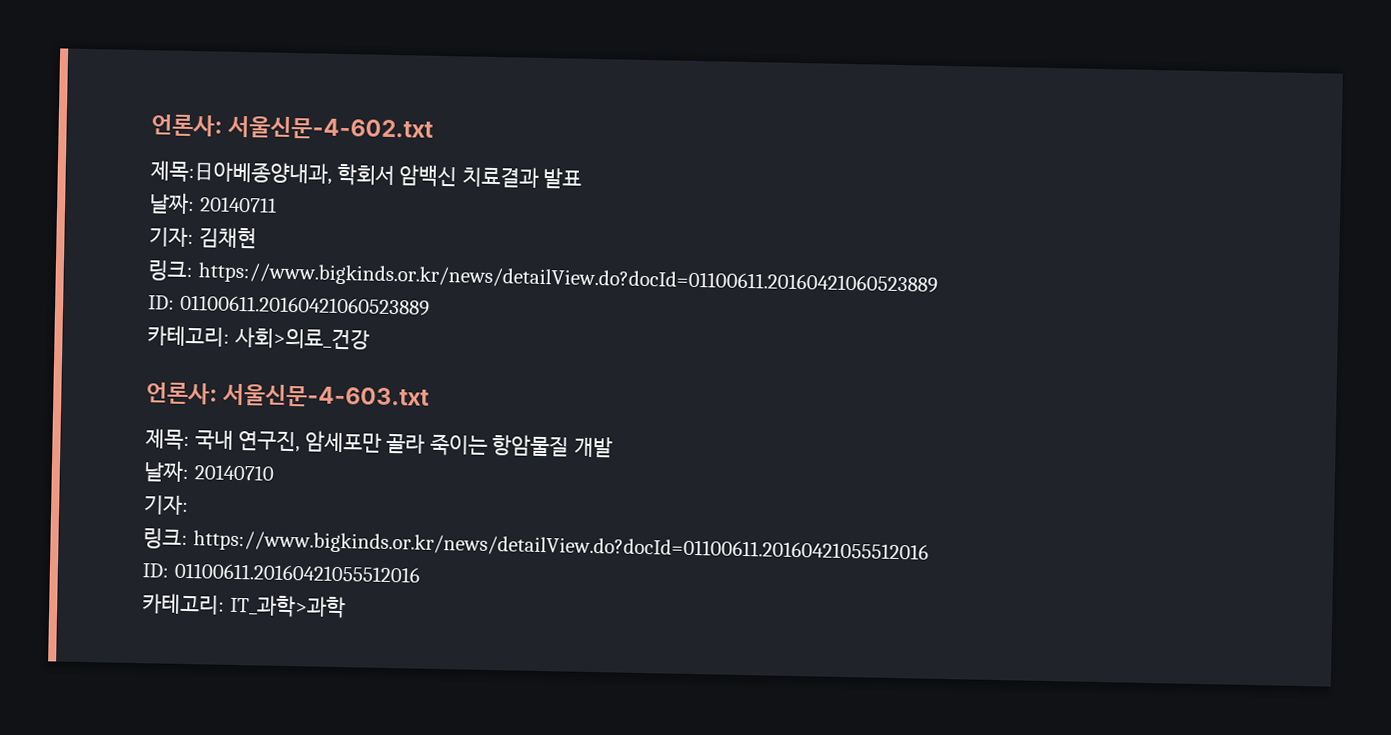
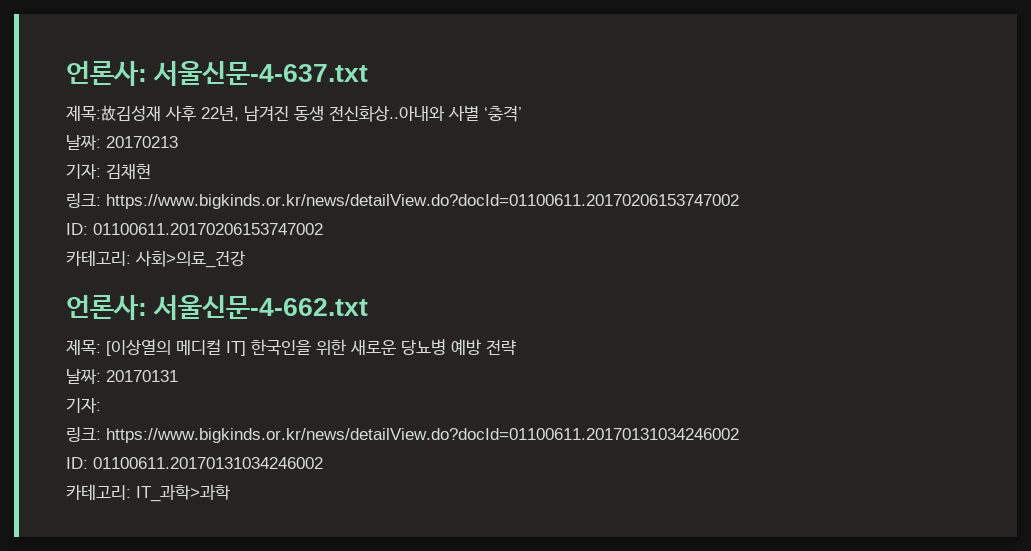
[151,114,435,141] [150,160,583,189] [149,192,277,215] 언론사: 서울신문-4-602.txt // 제목:日아베종양내과, 학회서 암백신 치료결과 발표 // 날짜: 20140711 -> [66,61,369,86] [66,105,522,122] [66,135,178,150] 언론사: 서울신문-4-637.txt // 제목:故김성재 사후 22년, 남겨진 동생 전신화상..아내와 사별 ‘충격’ // 날짜: 20170213
[197,262,938,296] [148,294,430,316] https://www.bigkinds.or.kr/news/detailView.do?docId=01100611.20160421060523889 // ID: 01100611.20160421060523889 -> [106,194,739,209] [66,223,323,235] https://www.bigkinds.or.kr/news/detailView.do?docId=01100611.20170206153747002 // ID: 01100611.20170206153747002
[222,383,431,409] [145,428,613,458] [144,460,274,483] 서울신문-4-603.txt // 제목: 국내 연구진, 암세포만 골라 죽이는 항암물질 개발 // 날짜: 20140710 -> [153,295,369,320] [66,339,516,356] [66,369,178,384] 서울신문-4-662.txt // 제목: [이상열의 메디컬 IT] 한국인을 위한 새로운 당뇨병 예방 전략 // 날짜: 20170131
[192,530,929,564] [142,562,421,583] https://www.bigkinds.or.kr/news/detailView.do?docId=01100611.20160421055512016 // ID: 01100611.20160421055512016 -> [106,428,739,443] [66,457,323,469] https://www.bigkinds.or.kr/news/detailView.do?docId=01100611.20170131034246002 // ID: 01100611.20170131034246002

